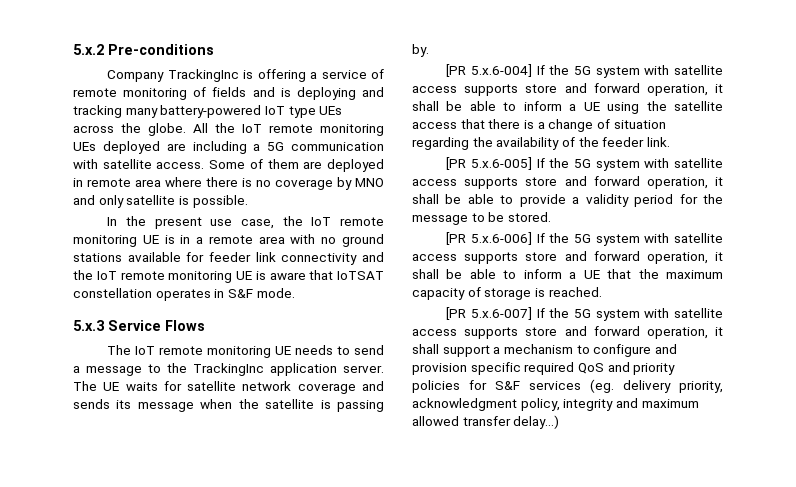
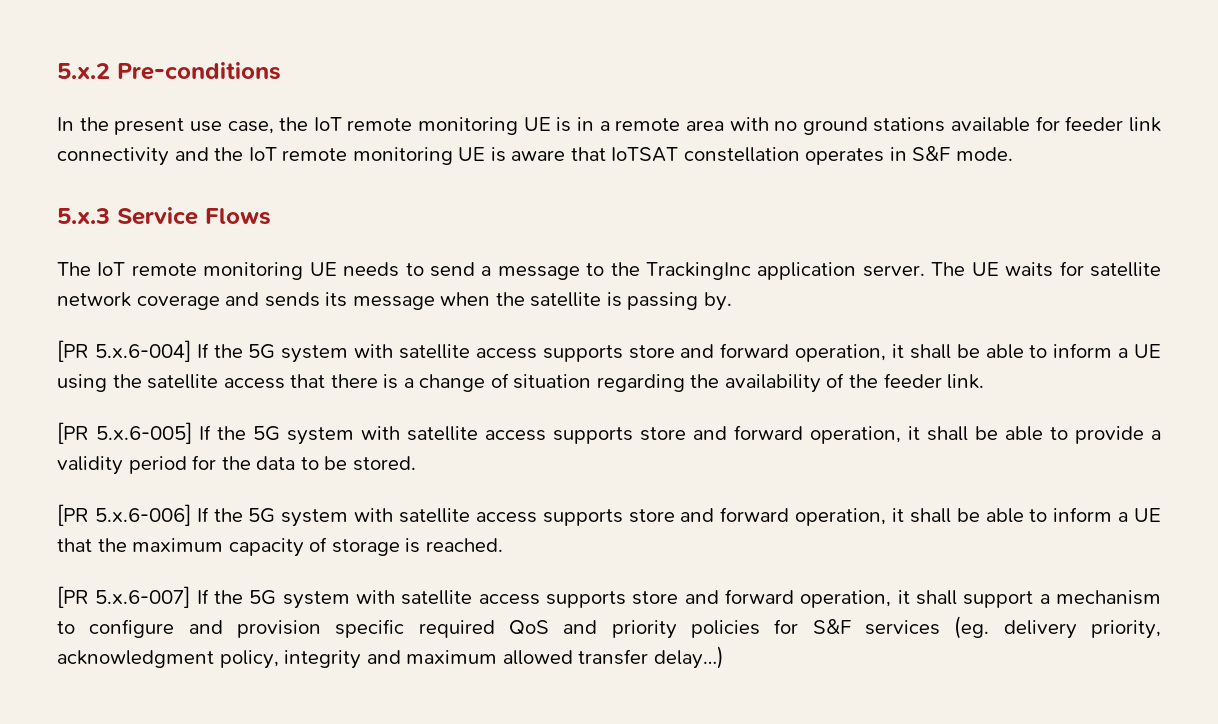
[107,69,384,82] [73,87,384,100] [73,105,343,118] [73,123,384,136] [73,141,384,154] [73,159,385,172] [73,177,384,190] [73,195,248,208] // Company TrackingInc is offering a service of remote monitoring of fields and is deploying and tracking many battery-powered IoT type UEs across the globe. All the IoT remote monitoring UEs deployed are including a 5G communication with satellite access. Some of them are deployed in remote area where there is no coverage by MNO and only satellite is possible. -> (281, 71) none
[412,215,468,225] message -> [256,456,296,470] data

